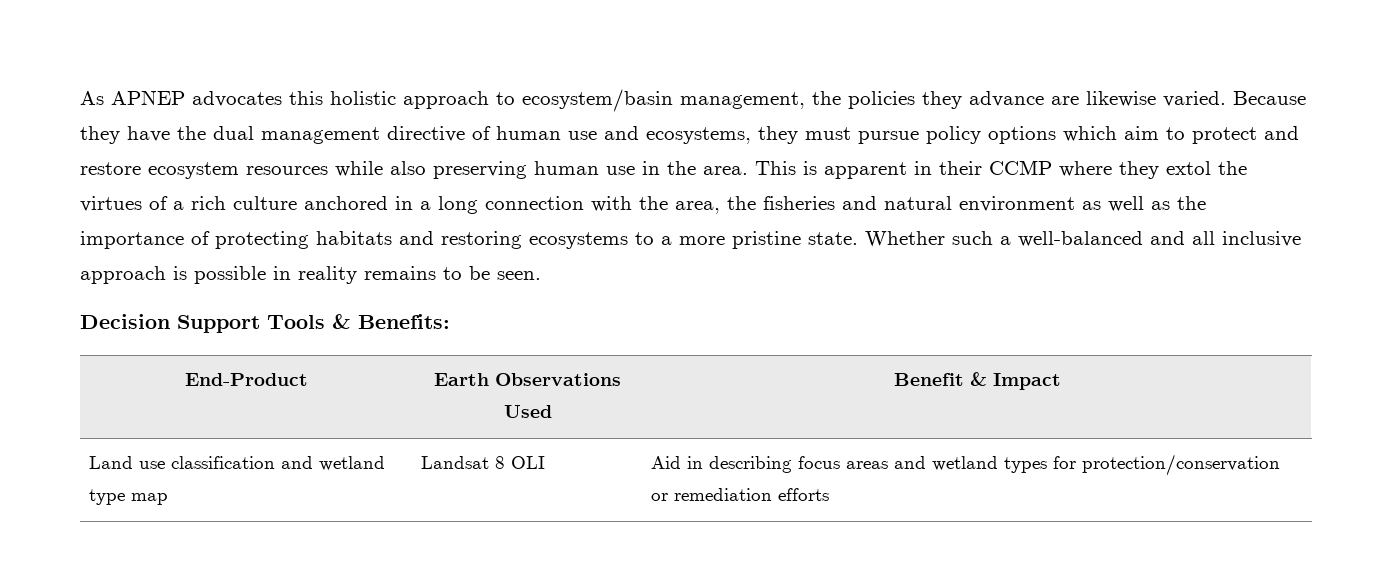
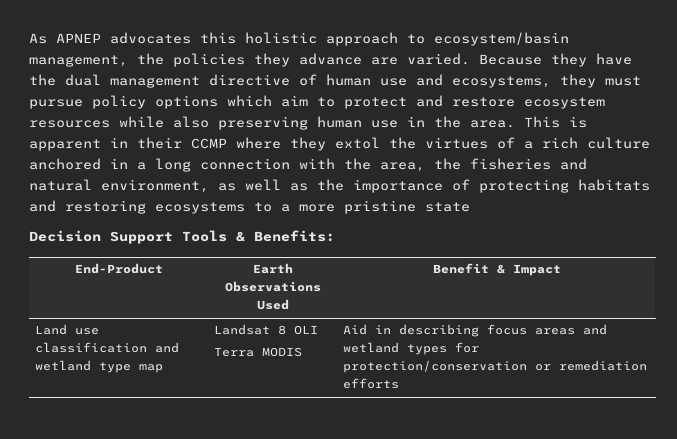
[1086,91,1156,107] likewise -> (398, 61) none
[959,196,1075,212] environment -> [101,179,209,193] environment,
[808,231,1301,247] [80,266,541,284] state. Whether such a well-balanced and all inclusive approach is possible in reality remains to be seen. -> [425,202,470,212] state
(546, 462) none -> [214,347,303,357] // Terra MODIS

